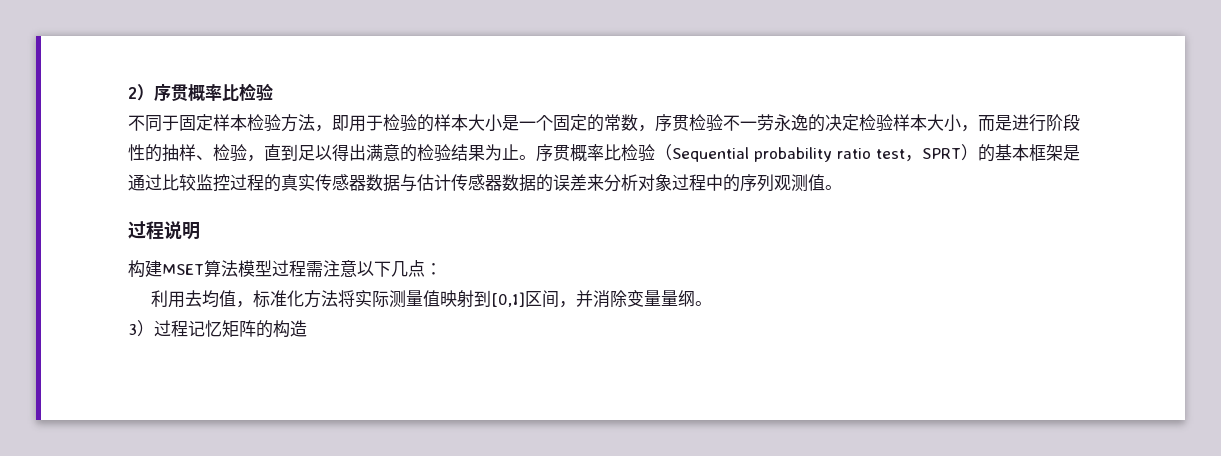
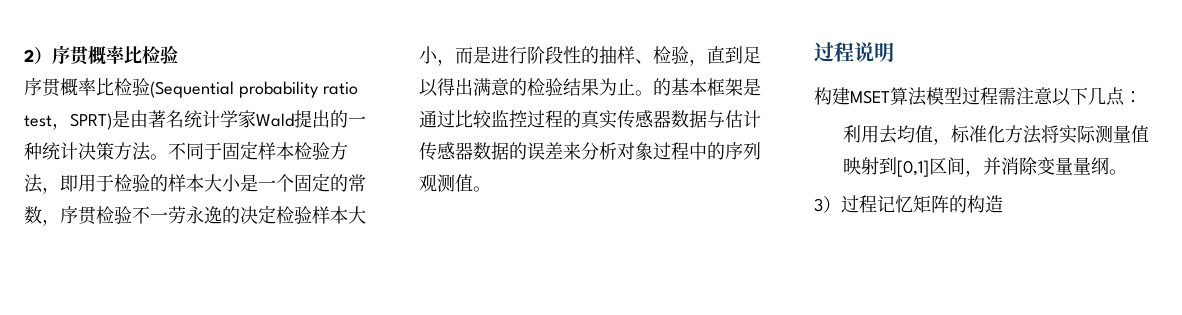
(273, 92) none -> [24,78,358,98] [24,110,366,130] [24,142,168,161] 序贯概率比检验(Sequential probability ratio test，SPRT)是由著名统计学家Wald提出的一种统计决策方法。
[536,144,978,162] 序贯概率比检验（Sequential probability ratio test，SPRT） -> (653, 93) none

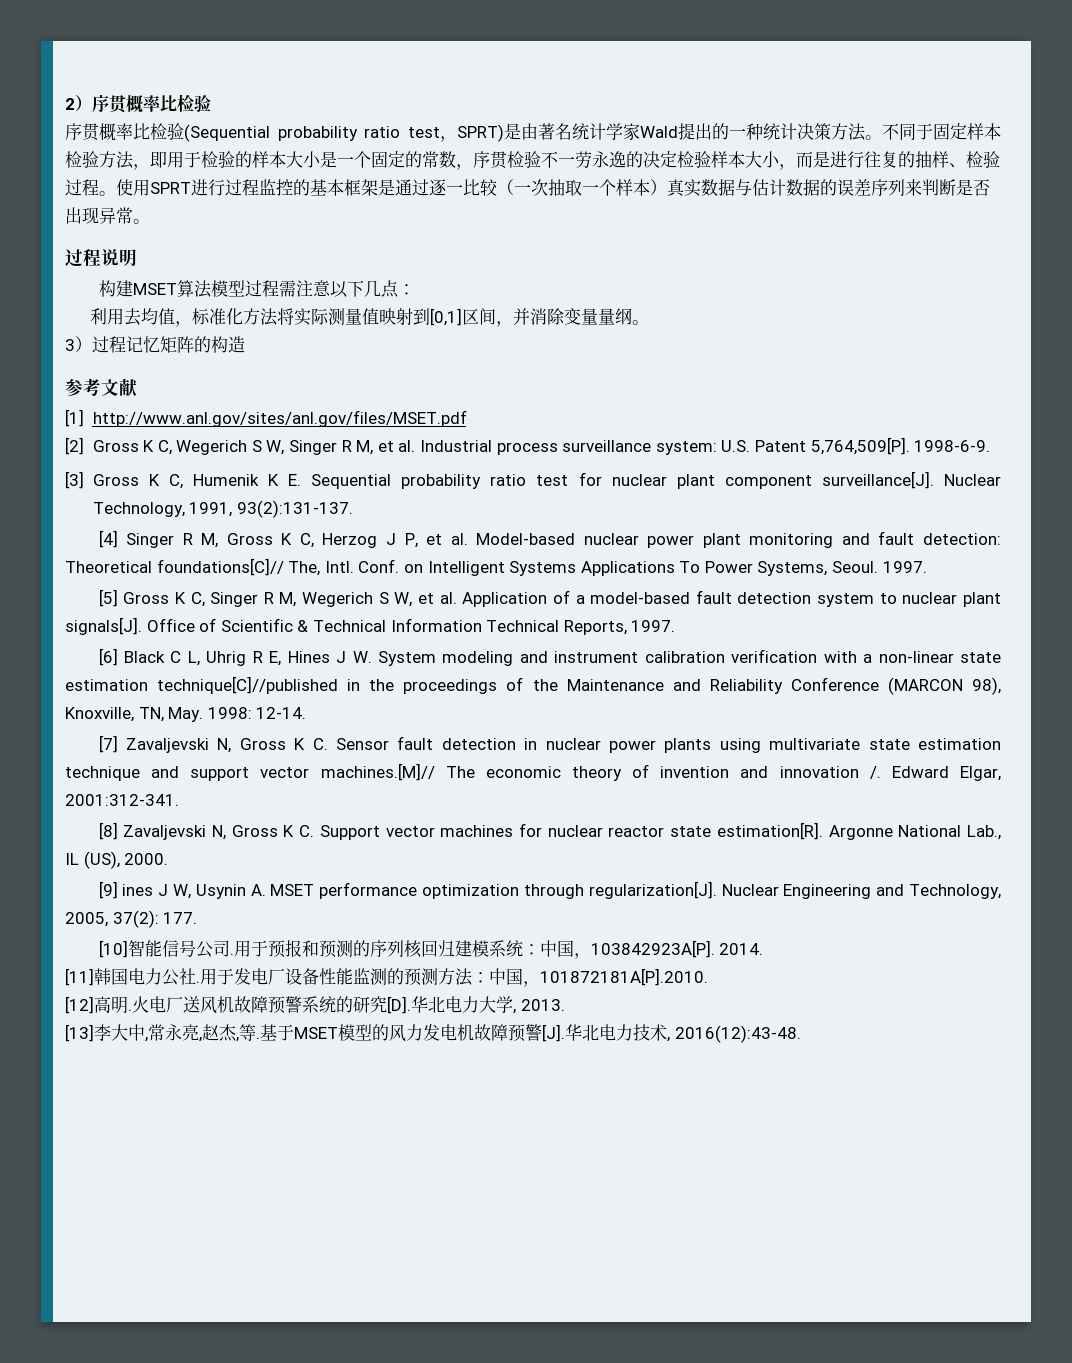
[527,46,581,64] 阶段性 -> [864,151,898,168] 往复
[689,46,761,66] [419,78,761,97] [419,110,671,129] ，直到足以得出满意的检验结果为止。的基本框架是通过比较监控过程的真实传感器 -> [65,179,701,197] 过程。使用SPRT进行过程监控的基本框架是通过逐一比较（一次抽取一个样本）真实
[419,142,473,161] 传感器 -> (786, 187) none
[563,142,761,160] [419,174,473,192] 来分析对象过程中的序列观测值 -> [871,179,990,196] [65,207,133,224] 序列来判断是否出现异常
(1003, 204) none -> [65,378,138,397] [65,409,467,427] [65,437,991,455] [65,471,1002,489] [92,500,353,518] [98,530,1001,548] [65,558,927,576] [98,589,1002,607] [65,617,676,635] [98,648,1002,666] [65,676,1002,695] [65,707,307,722] [98,735,1001,753] [65,763,1001,781] [65,794,179,806] [98,822,1001,840] [65,851,169,869] [98,881,1002,899] [65,910,198,928] [98,940,764,959] [65,968,708,987] [65,996,565,1014] [65,1024,801,1043] // 参考文献 // [1] http://www.anl.gov/sites/anl.gov/files/MSET.pdf // [2] Gross K C, Wegerich S W, Singer R M, et al. Industrial process surveillance system: U.S. Patent 5,764,509[P]. 1998-6-9. // [3] Gross K C, Humenik K E. Sequential probability ratio test for nuclear plant component surveillance[J]. Nuclear Technology, 1991, 93(2):131-137. // [4] Singer R M, Gross K C, Herzog J P, et al. Model-based nuclear power plant monitoring and fault detection: Theoretical foundations[C]// The, Intl. Conf. on Intelligent Systems Applications To Power Systems, Seoul. 1997. // [5] Gross K C, Singer R M, Wegerich S W, et al. Application of a model-based fault detection system to nuclear plant signals[J]. Office of Scientific & Technical Information Technical Reports, 1997. // [6] Black C L, Uhrig R E, Hines J W. System modeling and instrument calibration verification with a non-linear state estimation technique[C]//published in the proceedings of the Maintenance and Reliability Conference (MARCON 98), Knoxville, TN, May. 1998: 12-14. // [7] Zavaljevski N, Gross K C. Sensor fault detection in nuclear power plants using multivariate state estimation technique and support vector machines.[M]// The economic theory of invention and innovation /. Edward Elgar, 2001:312-341. // [8] Zavaljevski N, Gross K C. Support vector machines for nuclear reactor state estimation[R]. Argonne National Lab., IL (US), 2000. // [9] ines J W, Usynin A. MSET performance optimization through regularization[J]. Nuclear Engineering and Technology, 2005, 37(2): 177. // [10]智能信号公司.用于预报和预测的序列核回归建模系统：中国，103842923A[P]. 2014. // [11]韩国电力公社.用于发电厂设备性能监测的预测方法：中国，101872181A[P].2010. // [12]高明.火电厂送风机故障预警系统的研究[D].华北电力大学, 2013. // [13]李大中,常永亮,赵杰,等.基于MSET模型的风力发电机故障预警[J].华北电力技术, 2016(12):43-48.

